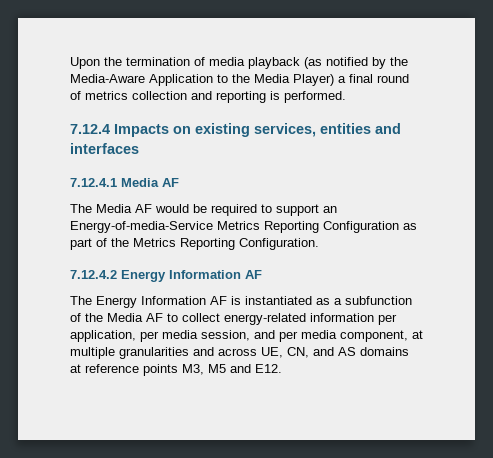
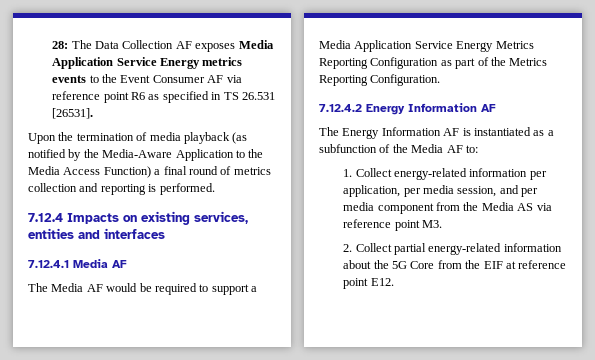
(70, 63) none -> [52,40,274,52] [52,57,243,69] [52,74,242,83] [52,91,275,103] [52,108,94,119] 28: The Data Collection AF exposes Media Application Service Energy metrics events to the Event Consumer AF via reference point R6 as specified in TS 26.531 [26531]. //
[293,74,334,86] Player) -> [63,166,151,178] Access Function)
[323,206,337,213] [70,221,213,233] an Energy-of-media-Service -> [251,286,257,292] [319,40,494,52] a Media Application Service Energy
[167,313,220,322] to collect -> [465,145,478,153] [343,168,392,177] to: // 1. Collect
[340,330,423,342] [70,347,409,359] [70,364,251,376] component, at multiple granularities and across UE, CN, and AS domains at reference points M3, M5 and -> [377,202,552,214] [343,219,442,231] [343,243,562,255] [343,260,567,269] [343,278,369,289] component from the Media AS via reference point M3. // 2. Collect partial energy-related information about the 5G Core from the EIF at reference point

